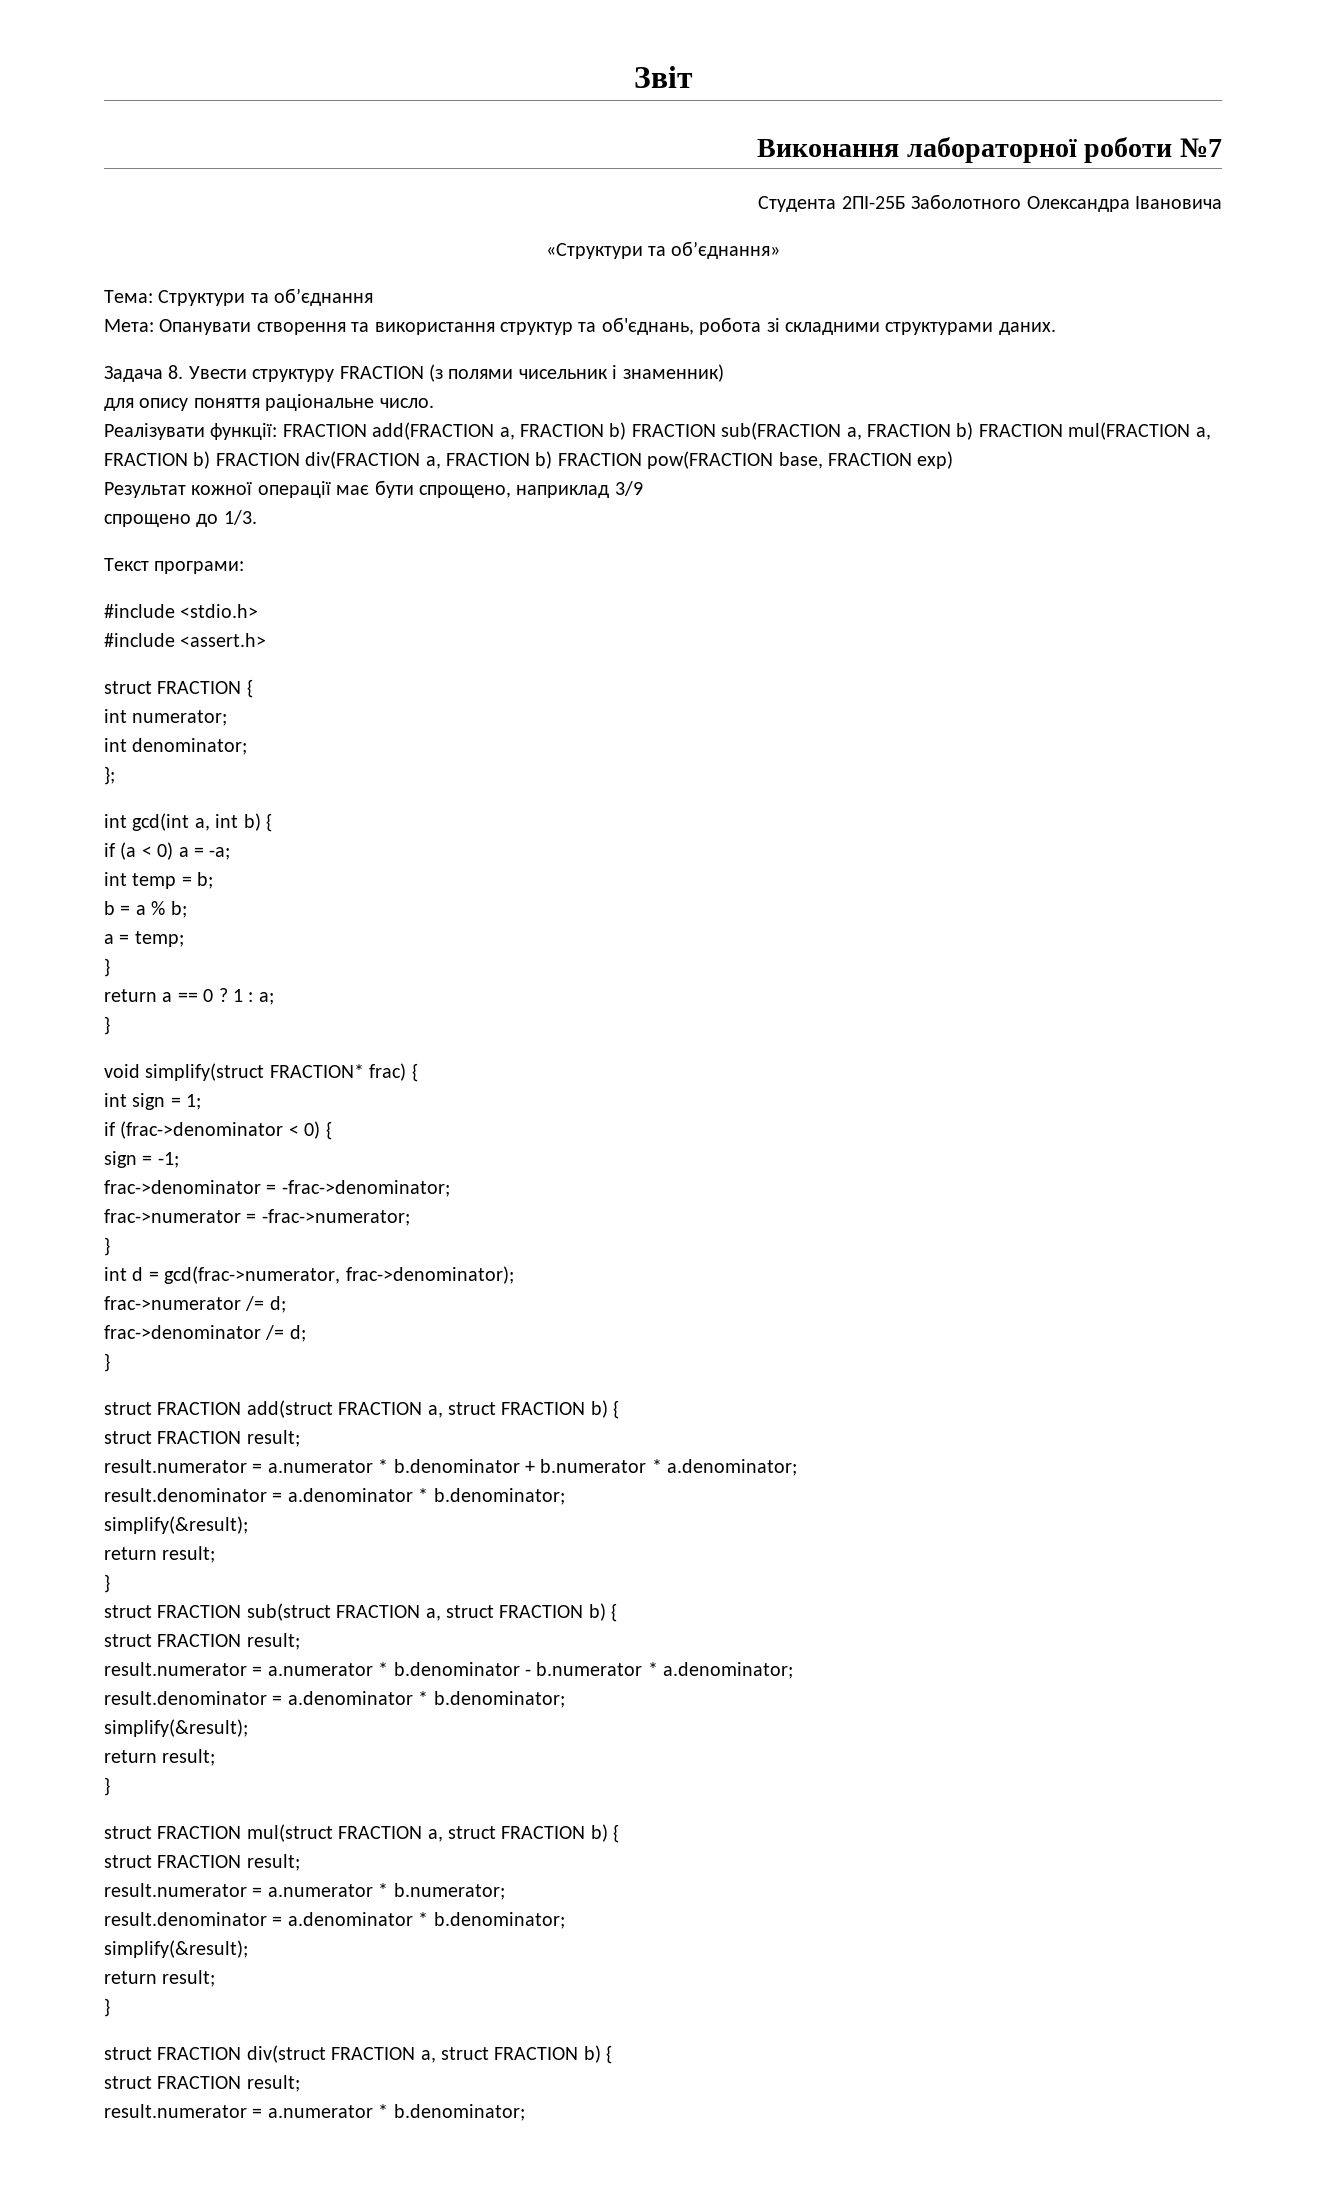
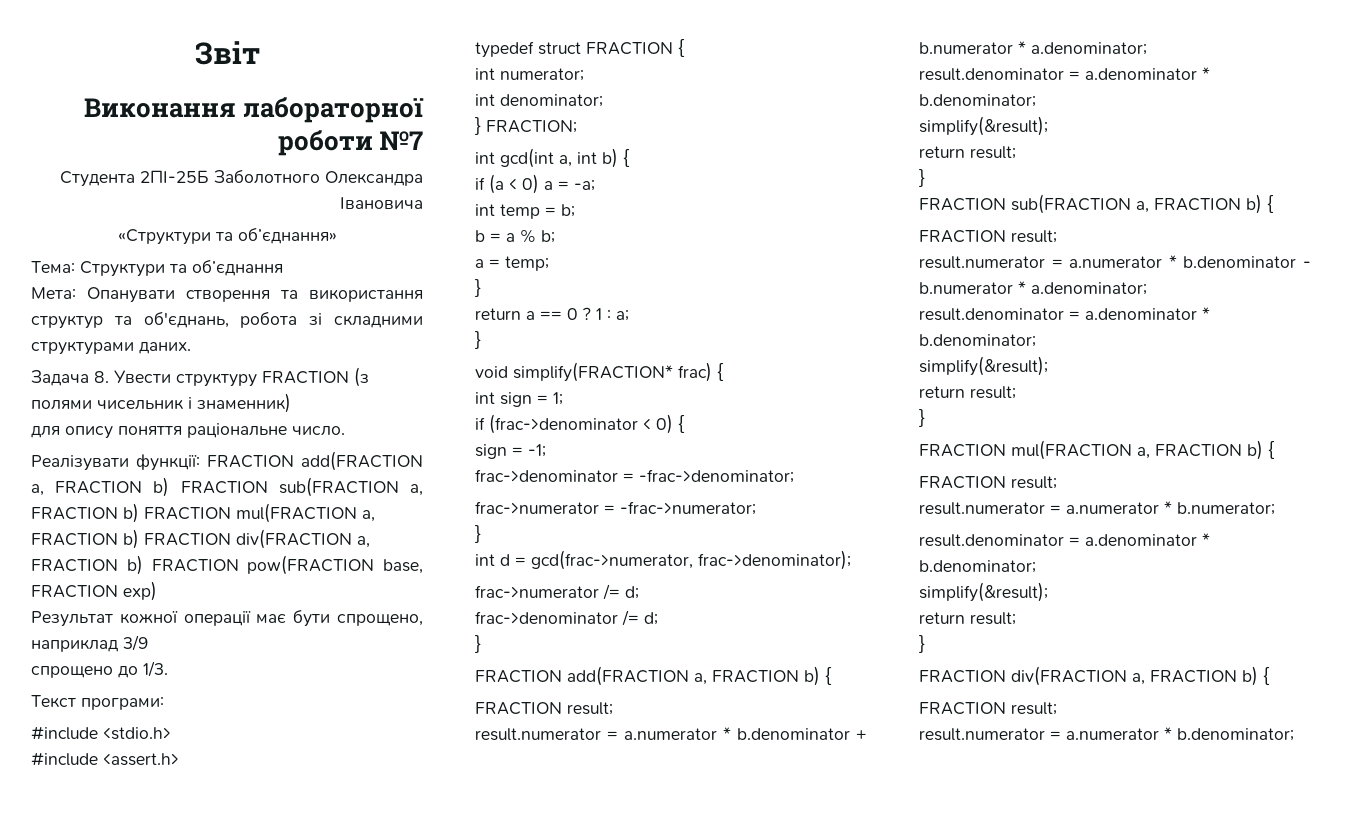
(267, 640) none -> [475,41,534,58] typedef
[104,766,115,785] }; -> [475,117,577,135] } FRACTION;
[145,1063,364,1081] simplify(struct FRACTION* -> [513,362,673,382] simplify(FRACTION*
[104,1400,620,1419] [104,1431,152,1444] struct FRACTION add(struct FRACTION a, struct FRACTION b) { // struct -> [475,666,832,686] FRACTION add(FRACTION a, FRACTION b) { //
[104,1603,618,1622] [104,1634,152,1647] struct FRACTION sub(struct FRACTION a, struct FRACTION b) { // struct -> [919,194,1274,214] FRACTION sub(FRACTION a, FRACTION b) { //
[104,1824,620,1843] [104,1855,152,1868] struct FRACTION mul(struct FRACTION a, struct FRACTION b) { // struct -> [919,440,1275,460] FRACTION mul(FRACTION a, FRACTION b) { //
[104,2045,613,2064] [104,2076,152,2089] struct FRACTION div(struct FRACTION a, struct FRACTION b) { // struct -> [919,666,1270,686] FRACTION div(FRACTION a, FRACTION b) { //

